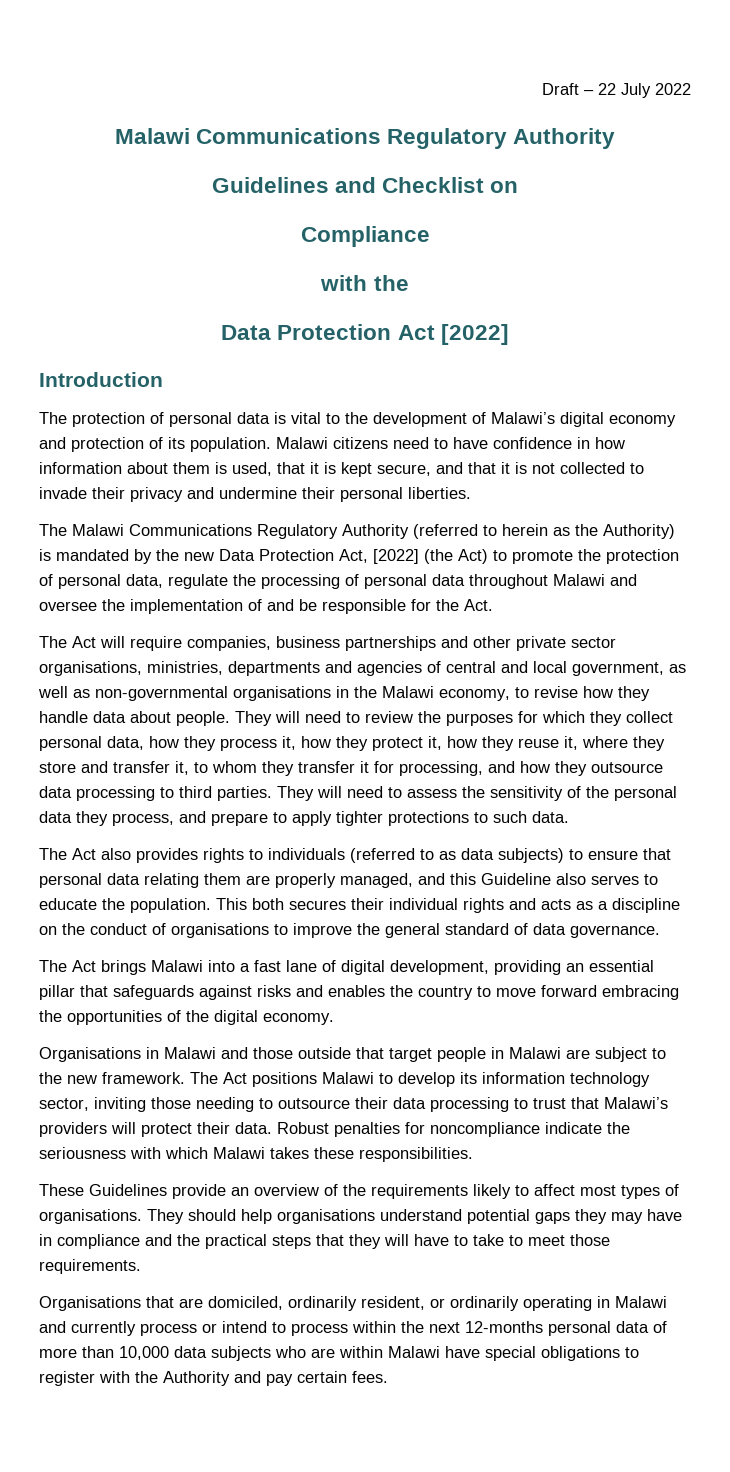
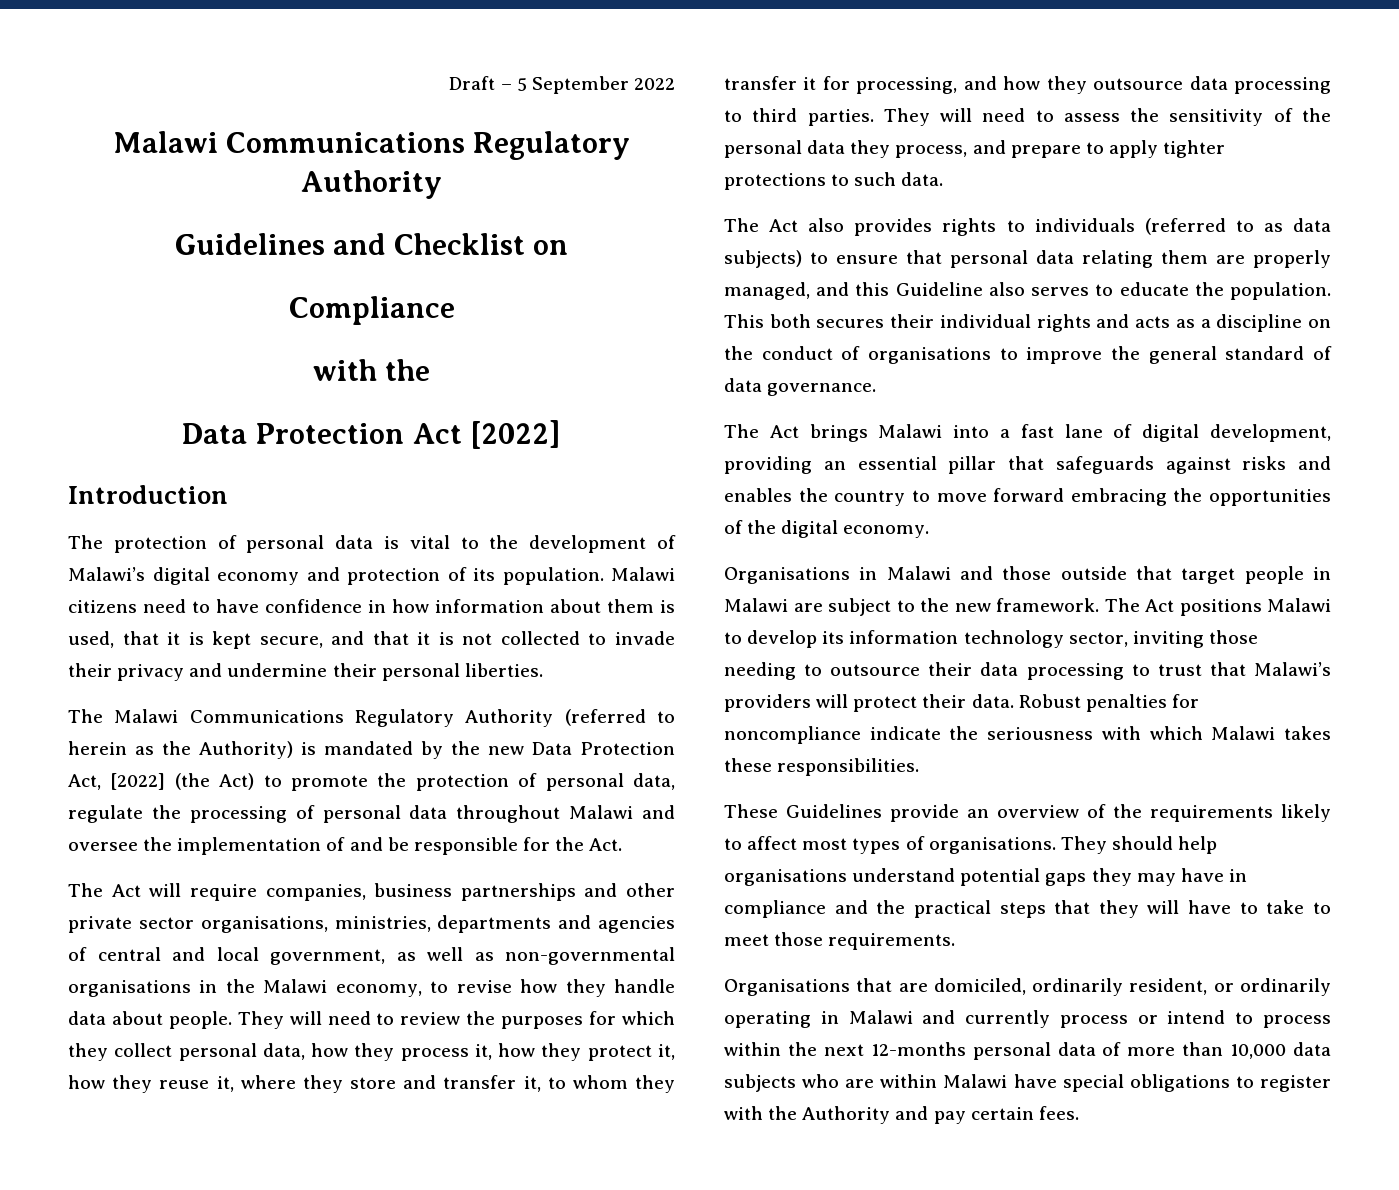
[598,83,651,98] 22 July -> [516,76,629,94] 5 September

